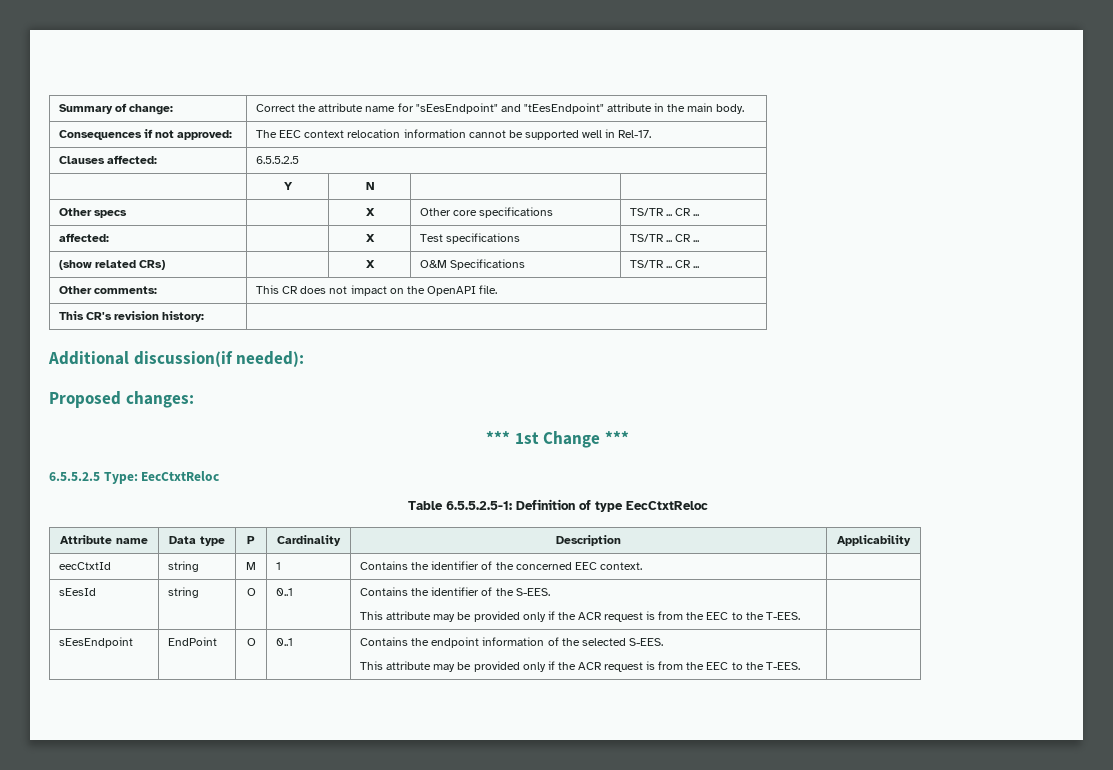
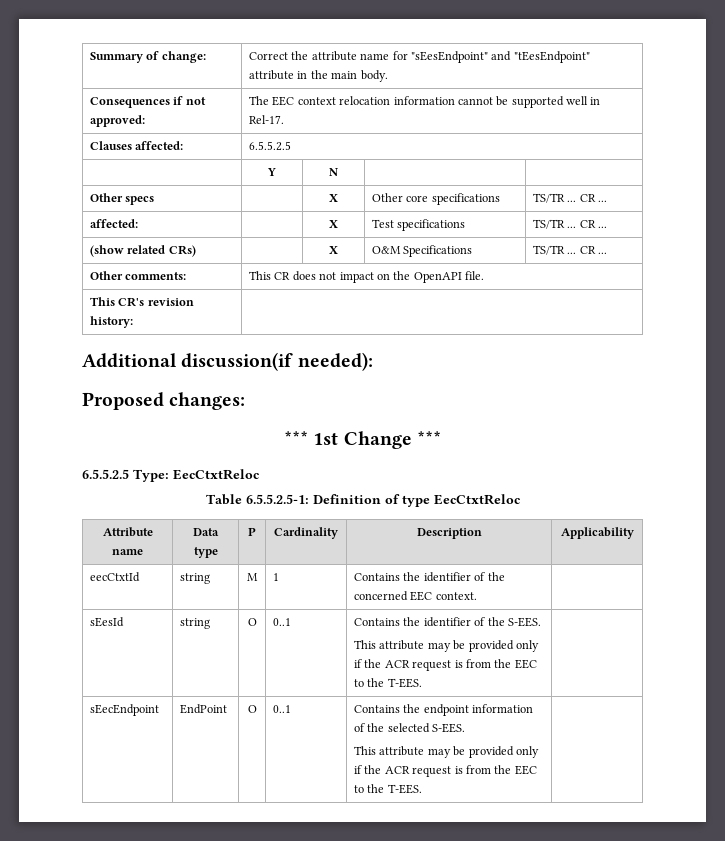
[59,637,134,648] sEesEndpoint -> [90,704,160,716] sEecEndpoint

